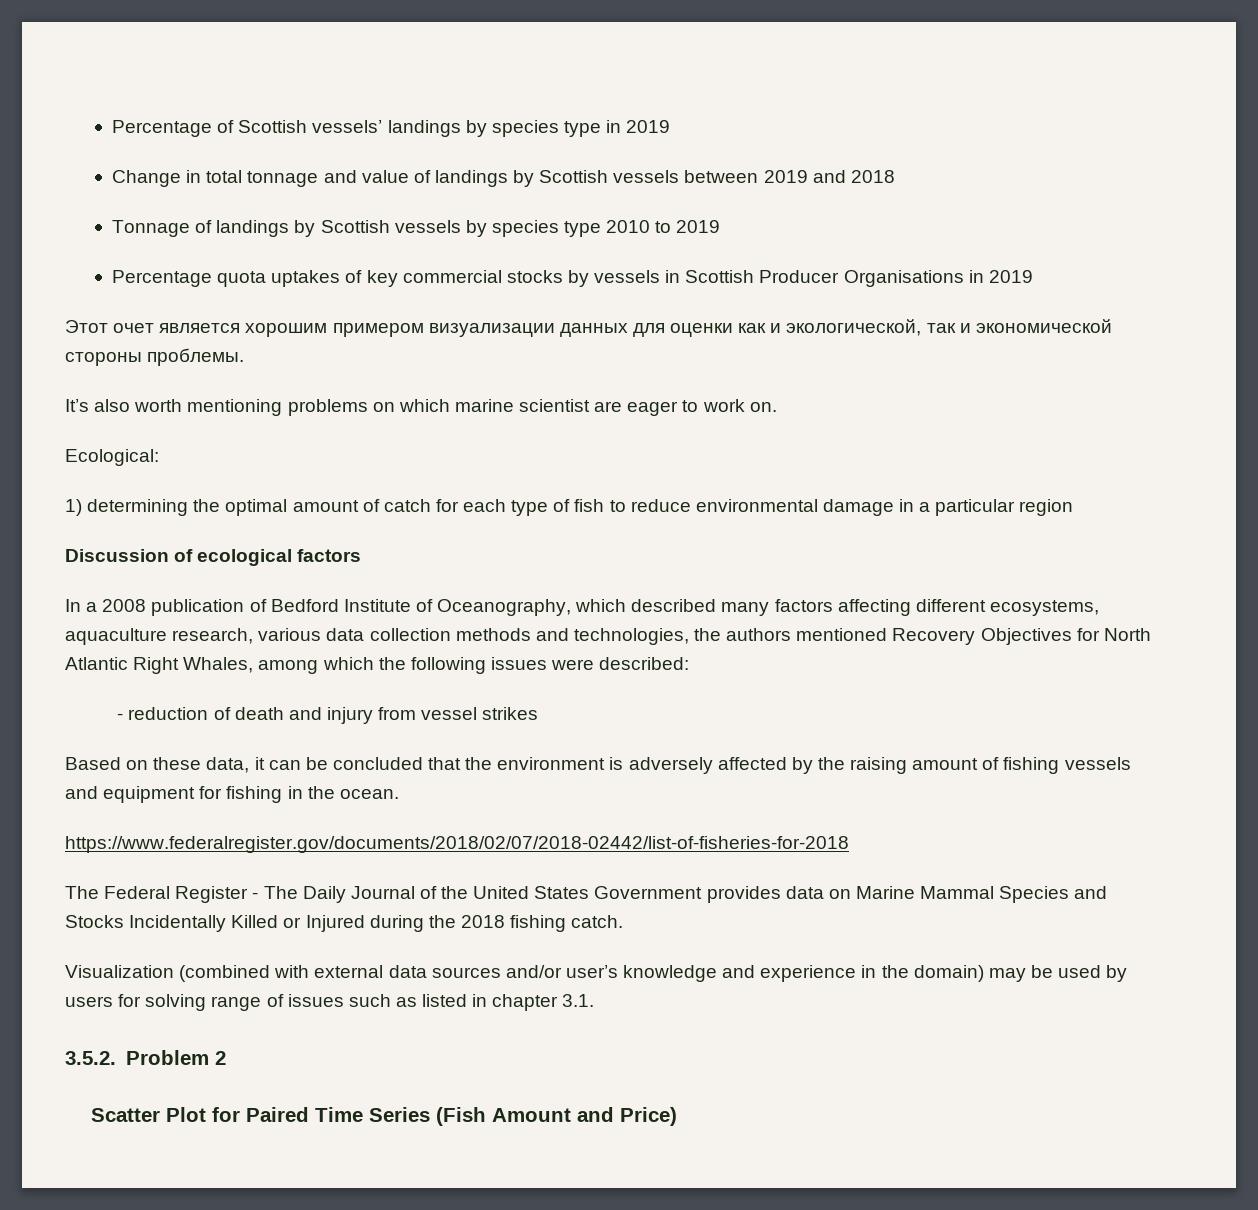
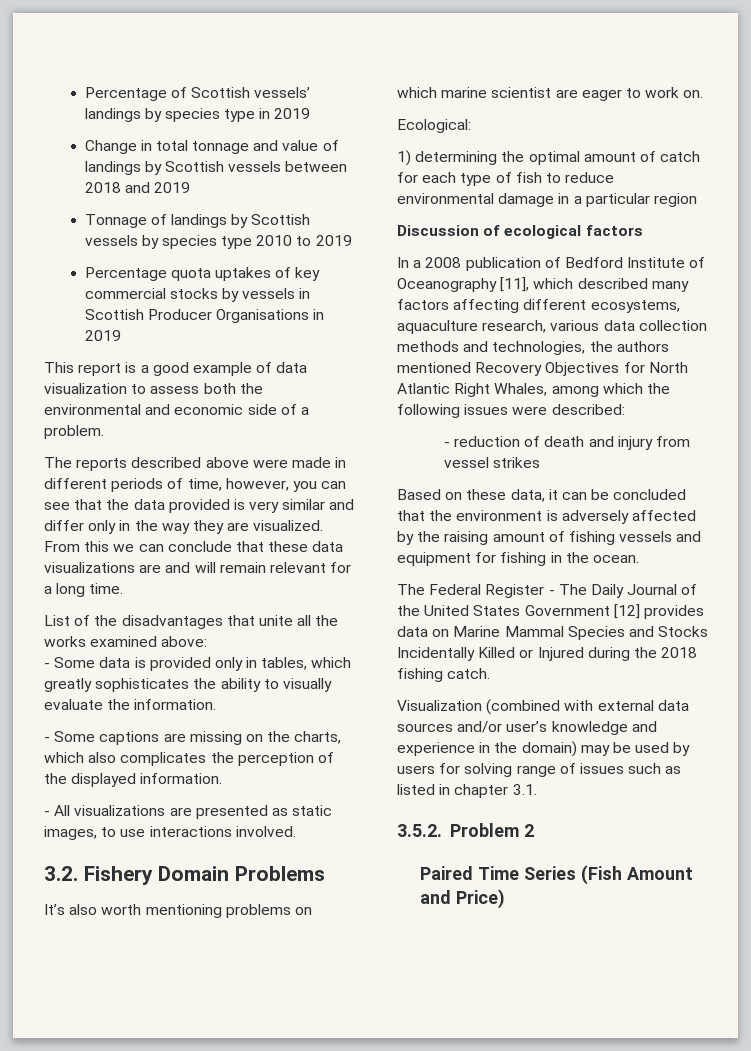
[763,170,895,183] 2019 and 2018 -> [84,182,190,193] 2018 and 2019
[65,319,1112,337] [65,348,245,366] Этот очет является хорошим примером визуализации данных для оценки как и экологической, так и экономической стороны проблемы. -> [44,362,308,376] [44,383,263,394] [44,404,309,415] [44,425,104,439] [44,457,347,471] [44,478,347,492] [44,499,355,513] [44,520,324,534] [44,541,344,552] [44,562,352,573] [44,583,124,597] [44,615,339,629] [44,636,208,647] [44,657,352,671] [44,678,332,692] [44,699,217,710] [44,731,342,745] [44,752,334,766] [44,773,223,787] [44,805,333,819] [44,826,296,840] [44,866,326,885] This report is a good example of data visualization to assess both the environmental and economic side of a problem. // The reports described above were made in different periods of time, however, you can see that the data provided is very similar and differ only in the way they are visualized. From this we can conclude that these data visualizations are and will remain relevant for a long time. // List of the disadvantages that unite all the works examined above: // - Some data is provided only in tables, which greatly sophisticates the ability to visually evaluate the information. // - Some captions are missing on the charts, which also complicates the perception of the displayed information. // - All visualizations are presented as static images, to use interactions involved. // 3.2. Fishery Domain Problems
[437,599,572,616] Oceanography, -> [397,277,530,292] Oceanography [11],
[65,836,849,853] // https://www.federalregister.gov/documents/2018/02/07/2018-02442/list-of-fisheries-for-2018 -> (639, 559) none
(703, 892) none -> [613,604,640,619] [12]
[91,1107,241,1122] Scatter Plot for -> (534, 830) none

